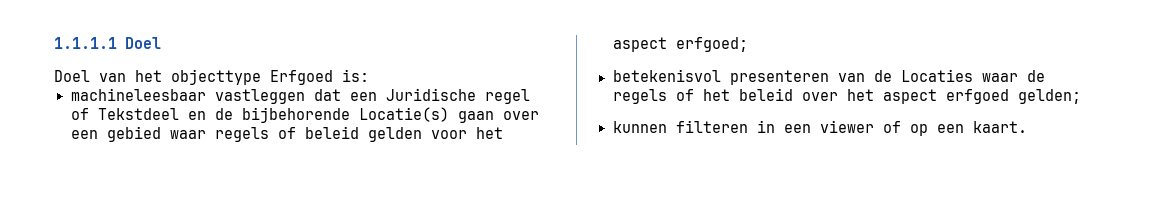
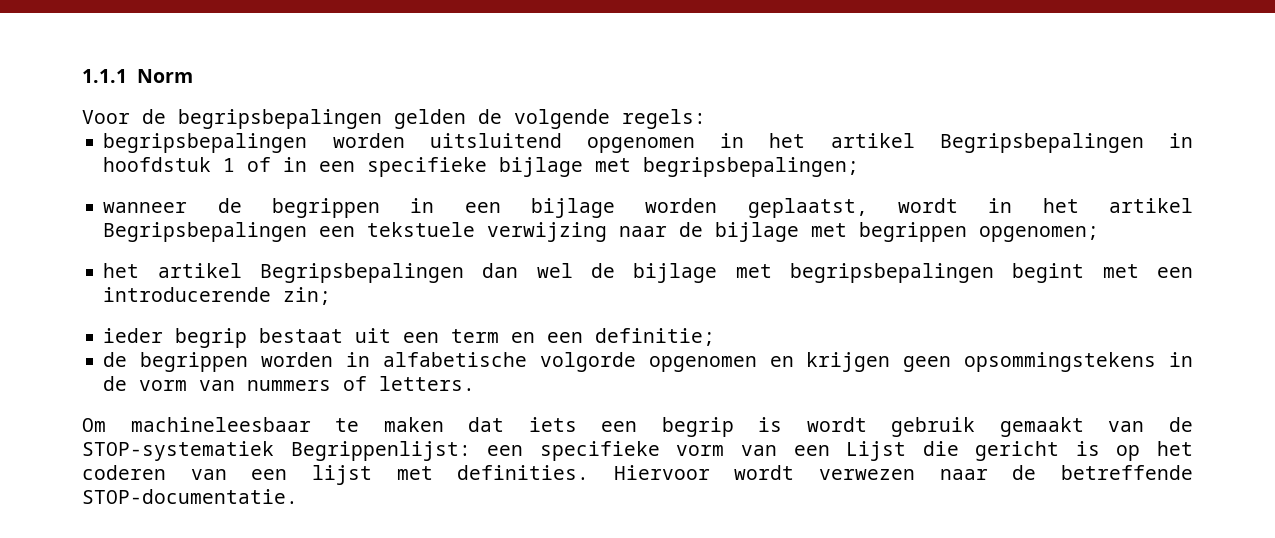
[54,37,161,49] [54,69,369,85] [70,88,530,104] [70,107,539,123] [70,126,503,142] [612,37,748,52] [612,69,1045,85] [612,88,1081,104] [612,120,1027,136] 1.1.1.1 Doel // Doel van het objecttype Erfgoed is: // machineleesbaar vastleggen dat een Juridische regel of Tekstdeel en de bijbehorende Locatie(s) gaan over een gebied waar regels of beleid gelden voor het aspect erfgoed; // betekenisvol presenteren van de Locaties waar de regels of het beleid over het aspect erfgoed gelden; // kunnen filteren in een viewer of op een kaart. -> [82,69,193,83] [82,109,706,129] [103,133,1193,153] [103,157,860,177] [103,198,1194,218] [103,222,1100,242] [103,263,1193,283] [103,287,332,305] [103,328,716,348] [103,352,1193,372] [103,376,476,391] [82,417,1193,437] [82,441,1194,461] [82,465,1193,485] [82,489,298,504] 1.1.1 Norm // Voor de begripsbepalingen gelden de volgende regels: // begripsbepalingen worden uitsluitend opgenomen in het artikel Begripsbepalingen in hoofdstuk 1 of in een specifieke bijlage met begripsbepalingen; // wanneer de begrippen in een bijlage worden geplaatst, wordt in het artikel Begripsbepalingen een tekstuele verwijzing naar de bijlage met begrippen opgenomen; // het artikel Begripsbepalingen dan wel de bijlage met begripsbepalingen begint met een introducerende zin; // ieder begrip bestaat uit een term en een definitie; // de begrippen worden in alfabetische volgorde opgenomen en krijgen geen opsommingstekens in de vorm van nummers of letters. // Om machineleesbaar te maken dat iets een begrip is wordt gebruik gemaakt van de STOP-systematiek Begrippenlijst: een specifieke vorm van een Lijst die gericht is op het coderen van een lijst met definities. Hiervoor wordt verwezen naar de betreffende STOP-documentatie.

